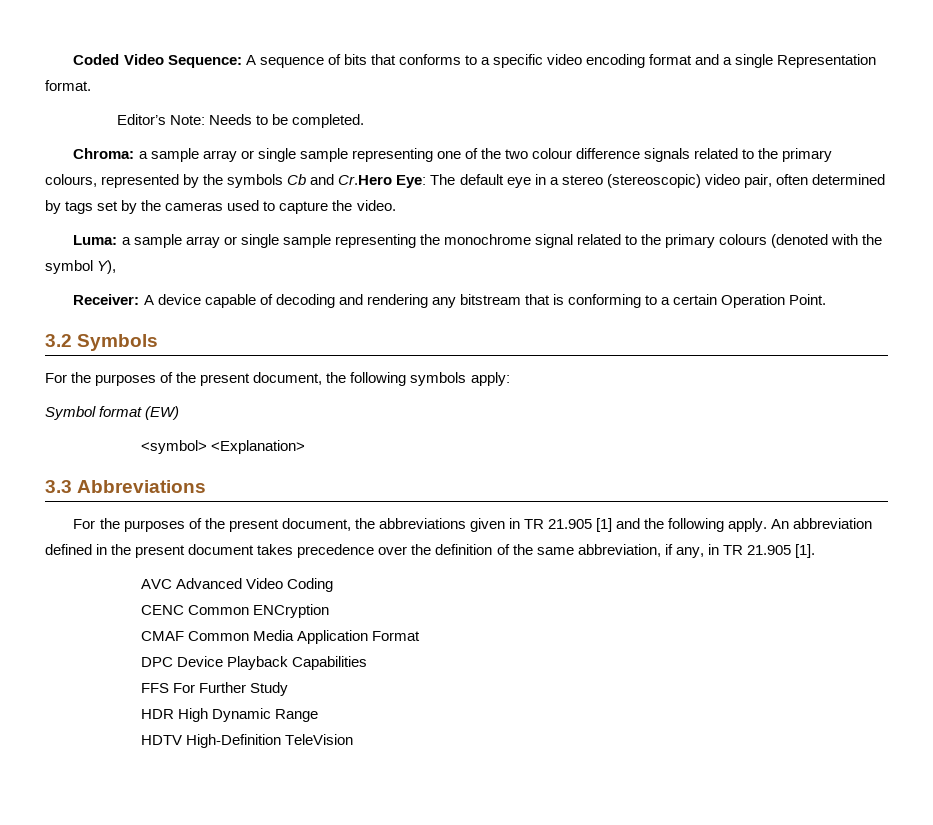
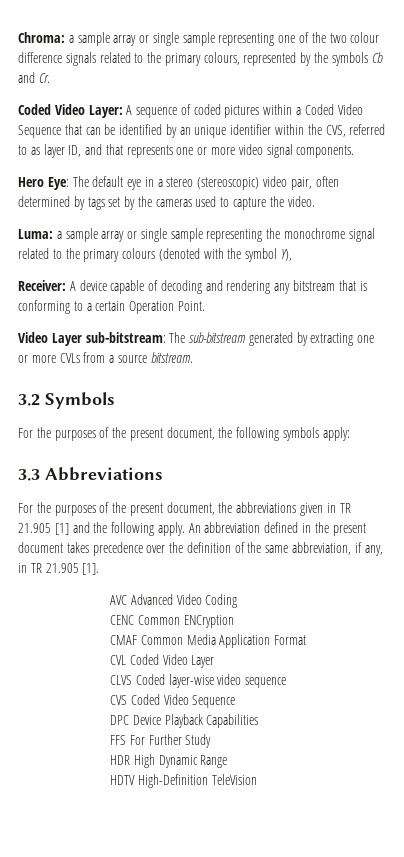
[73,54,877,68] [45,80,91,91] [117,114,365,128] Coded Video Sequence: A sequence of bits that conforms to a specific video encoding format and a single Representation format. // Editor’s Note: Needs to be completed. // -> (18, 37) none
[338,175,393,185] Cr.Hero -> [38,73,50,83] [18,104,363,118] [18,124,386,138] [18,144,355,158] [18,177,44,187] Cr. // Coded Video Layer: A sequence of coded pictures within a Coded Video Sequence that can be identified by an unique identifier within the CVS, referred to as layer ID, and that represents one or more video signal components. // Hero
(827, 299) none -> [18,332,375,346] [18,352,193,363] // Video Layer sub-bitstream: The sub-bitstream generated by extracting one or more CVLs from a source bitstream.
[45,406,180,420] [141,440,306,454] // Symbol format (EW) // <symbol> <Explanation> -> (350, 434) none
(421, 636) none -> [110,654,215,668] [110,674,287,688] [110,694,236,708] // CVL Coded Video Layer // CLVS Coded layer-wise video sequence // CVS Coded Video Sequence

